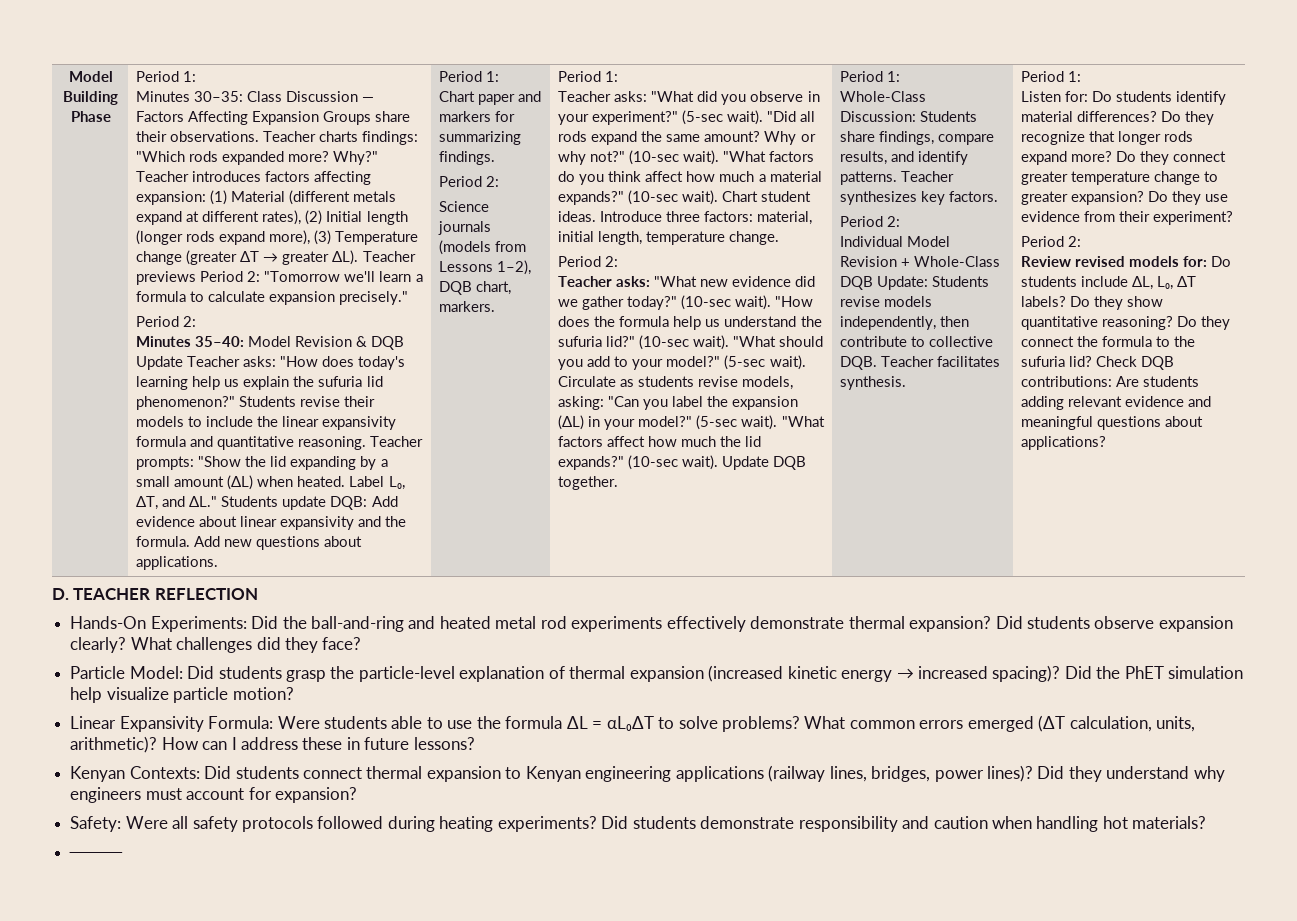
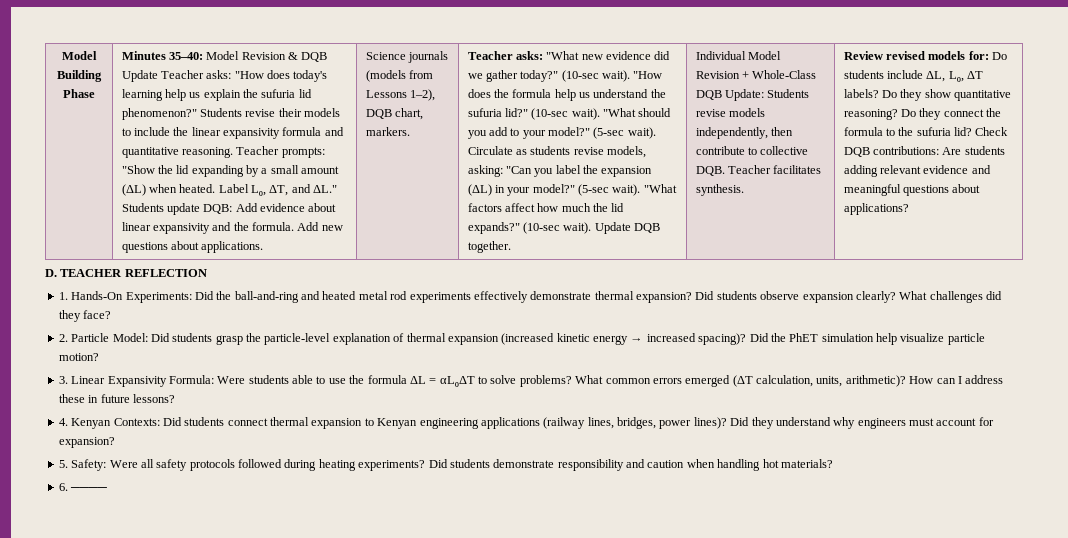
[136,71,197,82] [136,91,375,102] [136,111,411,125] [136,131,419,145] [136,151,379,165] [136,171,372,185] [136,190,397,205] [136,210,408,225] [136,230,419,245] [136,250,416,265] [136,271,423,285] [136,291,409,305] [136,316,197,327] Period 1: // Minutes 30–35: Class Discussion — Factors Affecting Expansion Groups share their observations. Teacher charts findings: "Which rods expanded more? Why?" Teacher introduces factors affecting expansion: (1) Material (different metals expand at different rates), (2) Initial length (longer rods expand more), (3) Temperature change (greater ΔT → greater ΔL). Teacher previews Period 2: "Tomorrow we'll learn a formula to calculate expansion precisely." // Period 2: // -> (95, 93) none
[439,71,500,82] [439,91,542,105] [439,111,516,122] [439,131,522,145] [439,151,496,165] [439,176,500,187] Period 1: // Chart paper and markers for summarizing findings. // Period 2: // -> (264, 247) none
[558,71,619,82] [558,91,820,105] [558,110,816,125] [558,131,816,145] [558,150,815,165] [558,171,822,185] [558,190,812,205] [558,211,813,225] [558,231,780,245] [558,256,619,267] Period 1: // Teacher asks: "What did you observe in your experiment?" (5-sec wait). "Did all rods expand the same amount? Why or why not?" (10-sec wait). "What factors do you think affect how much a material expands?" (10-sec wait). Chart student ideas. Introduce three factors: material, initial length, temperature change. // Period 2: // -> (410, 131) none
[840,71,901,82] [840,91,927,102] [840,111,978,122] [840,131,995,145] [840,151,969,165] [840,171,955,185] [840,191,999,205] [840,216,901,227] Period 1: // Whole-Class Discussion: Students share findings, compare results, and identify patterns. Teacher synthesizes key factors. // Period 2: // -> (511, 247) none
[1021,71,1082,82] [1021,91,1227,105] [1021,111,1215,125] [1021,131,1194,145] [1021,151,1227,165] [1021,171,1219,185] [1021,191,1229,205] [1021,211,1234,225] [1021,236,1082,247] Period 1: // Listen for: Do students identify material differences? Do they recognize that longer rods expand more? Do they connect greater temperature change to greater expansion? Do they use evidence from their experiment? // Period 2: // -> (744, 190) none
(258, 594) none -> [58,292,68,300] 1.
(362, 643) none -> [58,334,68,342] 2.
(294, 693) none -> [58,376,68,384] 3.
(475, 743) none -> [58,418,68,426] 4.
(357, 795) none -> [58,460,68,468] 5.
(1207, 822) none -> [58,483,68,491] 6.

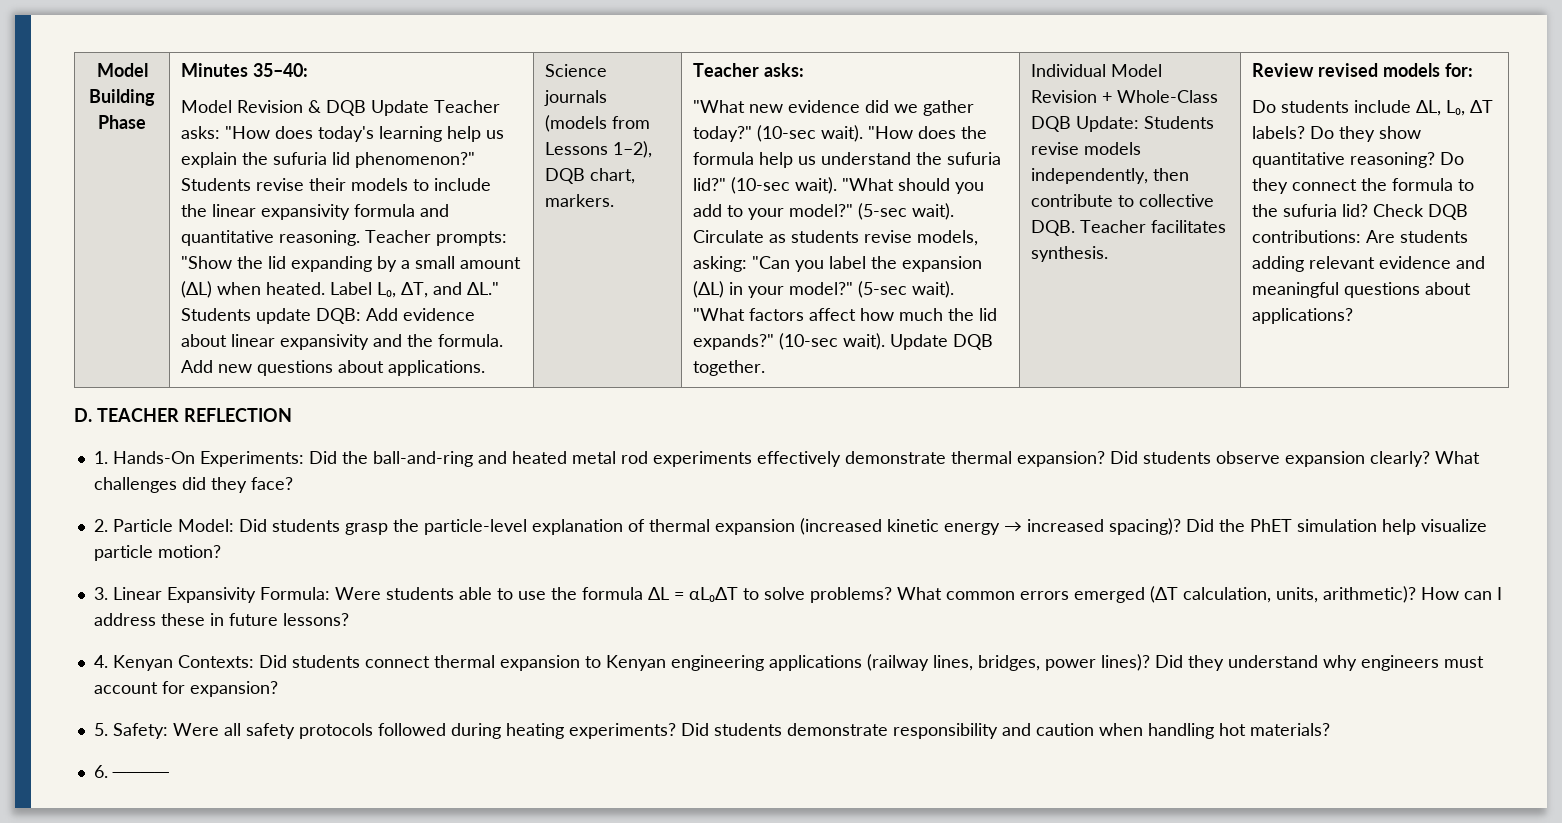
(203, 56) none -> (309, 70) //
(543, 55) none -> (805, 70) //
(989, 55) none -> (1474, 70) //

